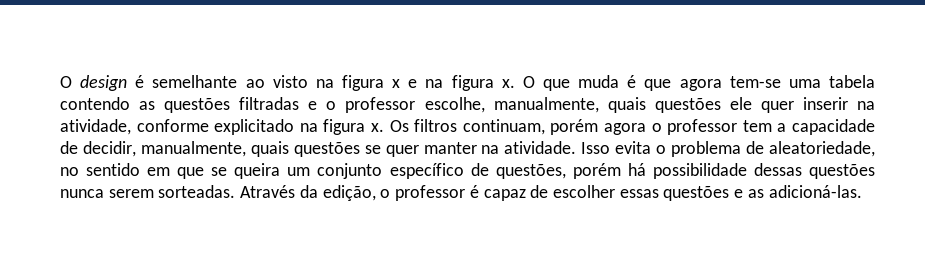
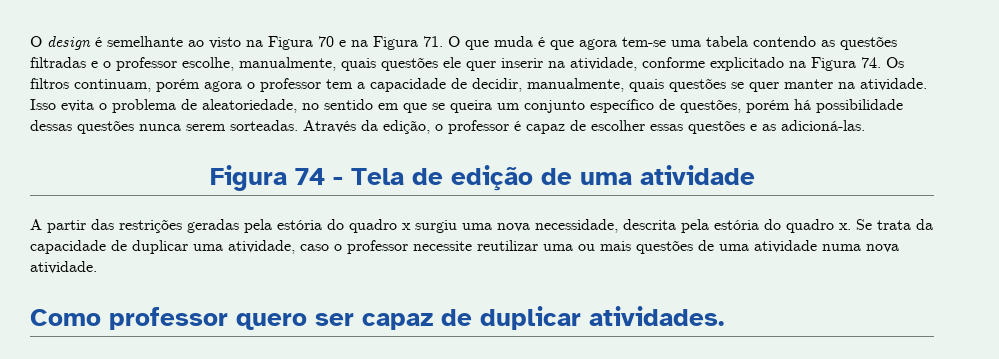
[342,75,515,91] figura x e na figura x. -> [268,36,443,50] Figura 70 e na Figura 71.
[323,119,384,135] figura x. -> [811,57,881,71] Figura 74.
(862, 191) none -> [209,165,755,191] [30,219,933,233] [30,240,899,254] [30,261,97,274] [30,306,724,330] // Figura 74 - Tela de edição de uma atividade // A partir das restrições geradas pela estória do quadro x surgiu uma nova necessidade, descrita pela estória do quadro x. Se trata da capacidade de duplicar uma atividade, caso o professor necessite reutilizar uma ou mais questões de uma atividade numa nova atividade. // Como professor quero ser capaz de duplicar atividades.

